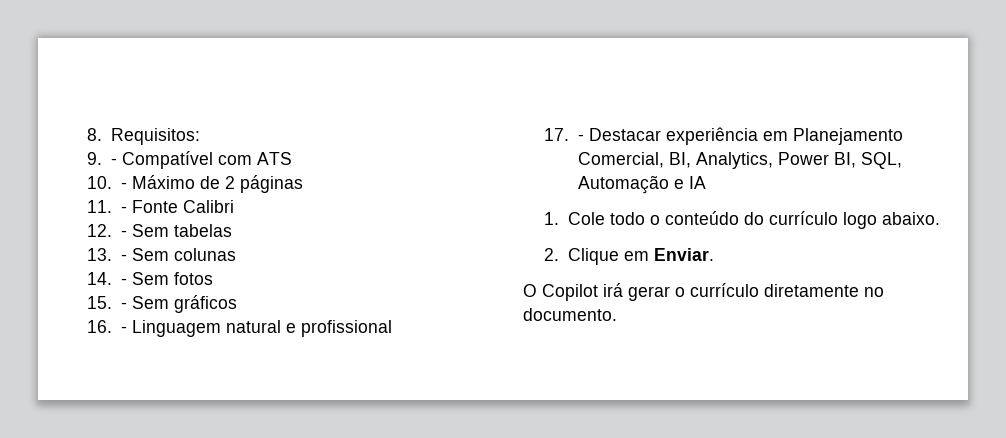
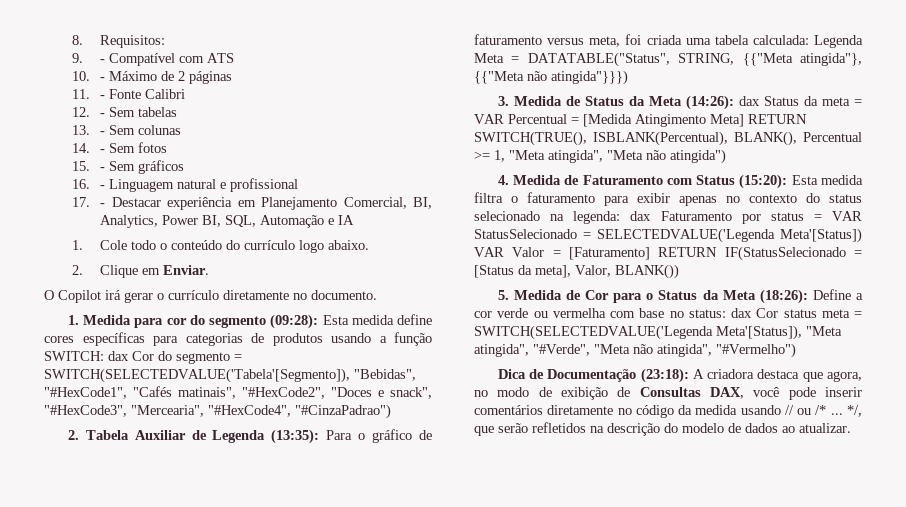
(617, 314) none -> [67,314,432,329] [44,332,432,346] [44,351,242,364] [44,368,416,383] [44,386,432,399] [44,404,391,419] [67,429,433,444] [474,34,863,48] [474,52,862,67] [474,70,628,85] [497,95,862,110] [474,114,807,127] [474,131,862,146] [474,149,726,164] [497,174,863,189] [474,192,862,206] [474,211,862,224] [474,228,862,243] [474,246,862,261] [474,264,679,279] [497,289,863,304] [474,308,862,318] [474,325,842,340] [474,343,796,358] [497,368,863,383] [474,387,862,400] [474,405,862,418] [474,422,851,436] // 1. Medida para cor do segmento (09:28): Esta medida define cores específicas para categorias de produtos usando a função SWITCH: dax Cor do segmento = SWITCH(SELECTEDVALUE('Tabela'[Segmento]), "Bebidas", "#HexCode1", "Cafés matinais", "#HexCode2", "Doces e snack", "#HexCode3", "Mercearia", "#HexCode4", "#CinzaPadrao") // 2. Tabela Auxiliar de Legenda (13:35): Para o gráfico de faturamento versus meta, foi criada uma tabela calculada: Legenda Meta = DATATABLE("Status", STRING, {{"Meta atingida"}, {{"Meta não atingida"}}}) // 3. Medida de Status da Meta (14:26): dax Status da meta = VAR Percentual = [Medida Atingimento Meta] RETURN SWITCH(TRUE(), ISBLANK(Percentual), BLANK(), Percentual >= 1, "Meta atingida", "Meta não atingida") // 4. Medida de Faturamento com Status (15:20): Esta medida filtra o faturamento para exibir apenas no contexto do status selecionado na legenda: dax Faturamento por status = VAR StatusSelecionado = SELECTEDVALUE('Legenda Meta'[Status]) VAR Valor = [Faturamento] RETURN IF(StatusSelecionado = [Status da meta], Valor, BLANK()) // 5. Medida de Cor para o Status da Meta (18:26): Define a cor verde ou vermelha com base no status: dax Cor status meta = SWITCH(SELECTEDVALUE('Legenda Meta'[Status]), "Meta atingida", "#Verde", "Meta não atingida", "#Vermelho") // Dica de Documentação (23:18): A criadora destaca que agora, no modo de exibição de Consultas DAX, você pode inserir comentários diretamente no código da medida usando // ou /* ... */, que serão refletidos na descrição do modelo de dados ao atualizar.

